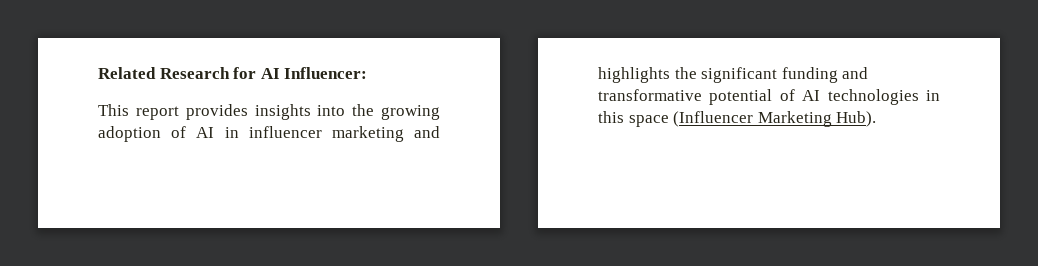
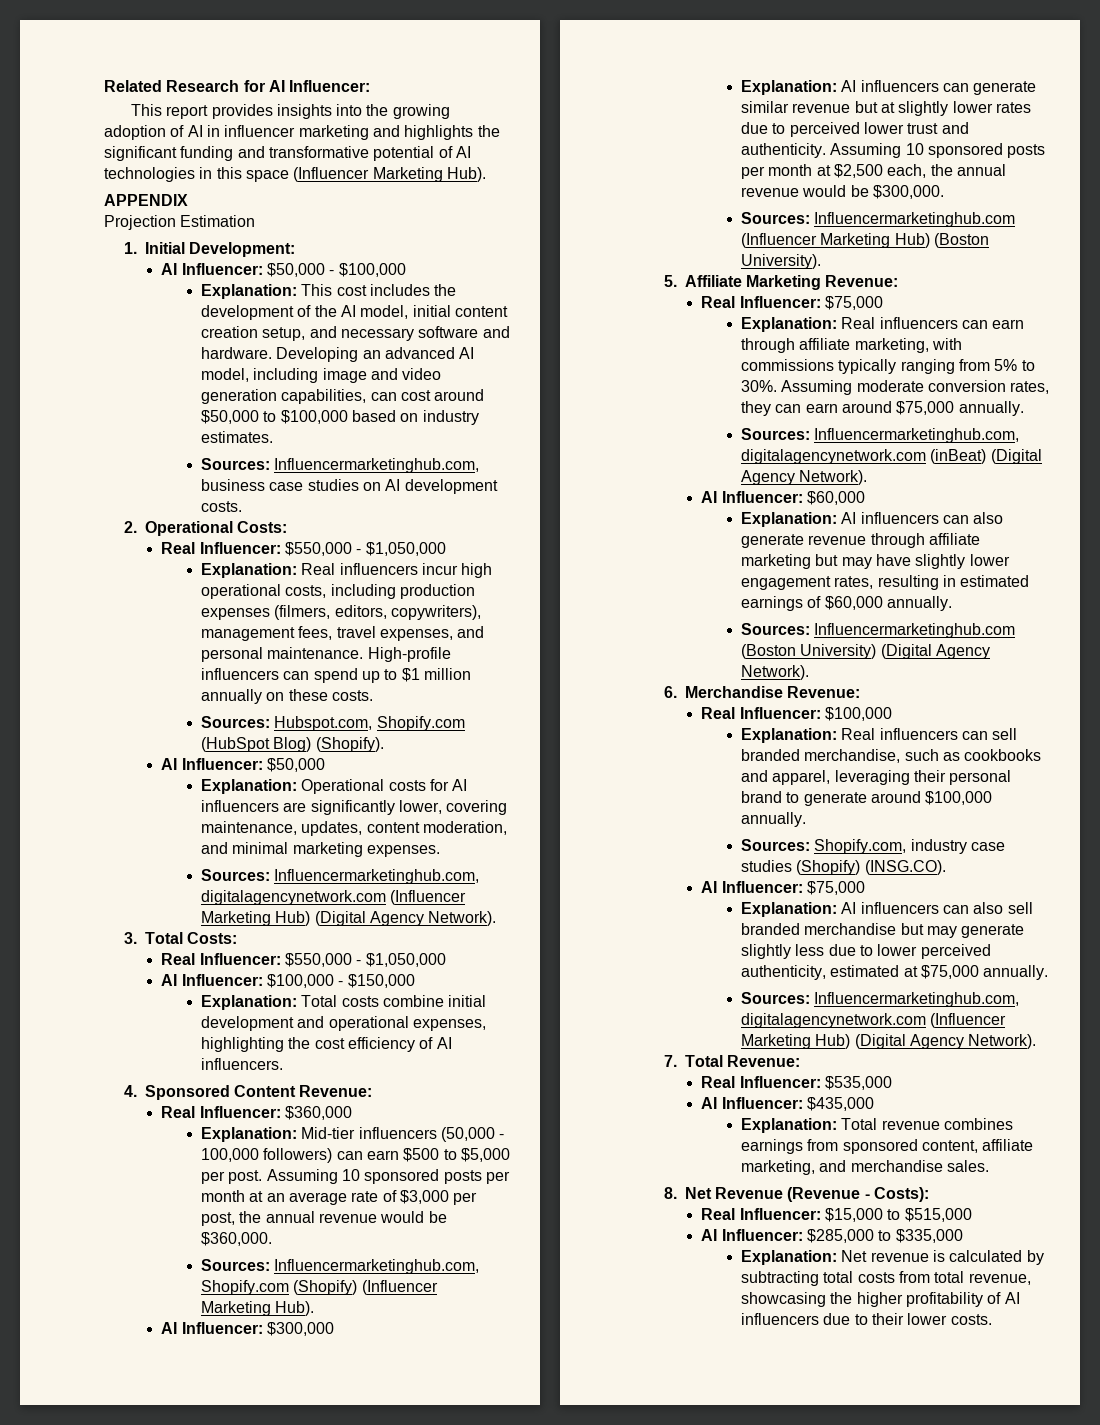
(877, 119) none -> [104,194,188,206] [104,215,256,230] [123,242,296,257] [161,263,406,277] [201,284,457,299] [201,305,508,320] [201,326,510,341] [201,347,475,362] [201,368,442,383] [201,389,485,404] [201,410,479,425] [201,431,274,443] [201,458,480,473] [201,479,498,494] [201,501,243,512] [123,521,288,536] [161,542,446,556] [201,563,493,578] [201,584,475,599] [201,605,481,620] [201,626,485,641] [201,647,451,662] [201,668,471,683] [201,689,373,704] [201,716,465,731] [201,737,384,752] [161,758,325,772] [201,779,468,794] [201,800,508,815] [201,821,507,836] [201,842,440,857] [201,869,480,884] [201,890,467,905] [201,911,497,926] [123,932,238,944] [161,953,446,967] [161,974,415,988] [201,995,487,1010] [201,1016,486,1031] [201,1037,452,1052] [201,1058,284,1070] [123,1085,373,1100] [161,1106,352,1120] [201,1127,505,1142] [201,1148,510,1163] [201,1169,510,1184] [201,1190,478,1205] [201,1211,447,1226] [201,1232,273,1246] [201,1259,480,1274] [201,1280,438,1295] [201,1301,315,1316] [161,1322,334,1336] [741,80,1037,95] [741,101,1031,116] [741,122,969,137] [741,143,1046,158] [741,164,1006,179] [741,185,944,199] [741,212,1016,227] [741,233,989,248] [741,254,822,269] [663,275,899,290] [701,296,883,310] [741,317,1025,332] [741,338,962,353] [741,359,1035,374] [741,380,1050,395] [741,401,1024,416] [741,428,1020,443] [741,449,1042,464] [741,470,868,485] [701,491,865,505] [741,512,1004,527] [741,533,980,548] [741,554,1010,569] [741,575,1030,590] [741,596,952,611] [741,623,1016,638] [741,644,990,659] [741,665,810,680] [663,686,861,698] [701,707,892,721] [741,728,1018,743] [741,749,1042,763] [741,770,1012,785] [741,791,993,806] [741,812,807,827] [741,839,1005,854] [741,860,946,875] [701,881,865,895] [741,902,1033,917] [741,923,1025,938] [741,944,991,959] [741,965,1049,980] [741,992,1020,1007] [741,1013,1007,1028] [741,1034,1037,1049] [663,1055,801,1067] [701,1076,892,1090] [701,1097,874,1111] [741,1118,1013,1133] [741,1139,1034,1154] [741,1160,989,1175] [663,1187,930,1202] [701,1208,972,1222] [701,1229,963,1243] [741,1250,1044,1265] [741,1271,1031,1286] [741,1292,1020,1307] [741,1313,992,1325] // APPENDIX // Projection Estimation // 1. Initial Development: // AI Influencer: $50,000 - $100,000 // Explanation: This cost includes the development of the AI model, initial content creation setup, and necessary software and hardware. Developing an advanced AI model, including image and video generation capabilities, can cost around $50,000 to $100,000 based on industry estimates. // Sources: Influencermarketinghub.com, business case studies on AI development costs. // 2. Operational Costs: // Real Influencer: $550,000 - $1,050,000 // Explanation: Real influencers incur high operational costs, including production expenses (filmers, editors, copywriters), management fees, travel expenses, and personal maintenance. High-profile influencers can spend up to $1 million annually on these costs. // Sources: Hubspot.com, Shopify.com (HubSpot Blog) (Shopify). // AI Influencer: $50,000 // Explanation: Operational costs for AI influencers are significantly lower, covering maintenance, updates, content moderation, and minimal marketing expenses. // Sources: Influencermarketinghub.com, digitalagencynetwork.com (Influencer Marketing Hub) (Digital Agency Network). // 3. Total Costs: // Real Influencer: $550,000 - $1,050,000 // AI Influencer: $100,000 - $150,000 // Explanation: Total costs combine initial development and operational expenses, highlighting the cost efficiency of AI influencers. // 4. Sponsored Content Revenue: // Real Influencer: $360,000 // Explanation: Mid-tier influencers (50,000 - 100,000 followers) can earn $500 to $5,000 per post. Assuming 10 sponsored posts per month at an average rate of $3,000 per post, the annual revenue would be $360,000. // Sources: Influencermarketinghub.com, Shopify.com (Shopify) (Influencer Marketing Hub). // AI Influencer: $300,000 // Explanation: AI influencers can generate similar revenue but at slightly lower rates due to perceived lower trust and authenticity. Assuming 10 sponsored posts per month at $2,500 each, the annual revenue would be $300,000. // Sources: Influencermarketinghub.com (Influencer Marketing Hub) (Boston University). // 5. Affiliate Marketing Revenue: // Real Influencer: $75,000 // Explanation: Real influencers can earn through affiliate marketing, with commissions typically ranging from 5% to 30%. Assuming moderate conversion rates, they can earn around $75,000 annually. // Sources: Influencermarketinghub.com, digitalagencynetwork.com (inBeat) (Digital Agency Network). // AI Influencer: $60,000 // Explanation: AI influencers can also generate revenue through affiliate marketing but may have slightly lower engagement rates, resulting in estimated earnings of $60,000 annually. // Sources: Influencermarketinghub.com (Boston University) (Digital Agency Network). // 6. Merchandise Revenue: // Real Influencer: $100,000 // Explanation: Real influencers can sell branded merchandise, such as cookbooks and apparel, leveraging their personal brand to generate around $100,000 annually. // Sources: Shopify.com, industry case studies (Shopify) (INSG.CO). // AI Influencer: $75,000 // Explanation: AI influencers can also sell branded merchandise but may generate slightly less due to lower perceived authenticity, estimated at $75,000 annually. // Sources: Influencermarketinghub.com, digitalagencynetwork.com (Influencer Marketing Hub) (Digital Agency Network). // 7. Total Revenue: // Real Influencer: $535,000 // AI Influencer: $435,000 // Explanation: Total revenue combines earnings from sponsored content, affiliate marketing, and merchandise sales. // 8. Net Revenue (Revenue - Costs): // Real Influencer: $15,000 to $515,000 // AI Influencer: $285,000 to $335,000 // Explanation: Net revenue is calculated by subtracting total costs from total revenue, showcasing the higher profitability of AI influencers due to their lower costs.

